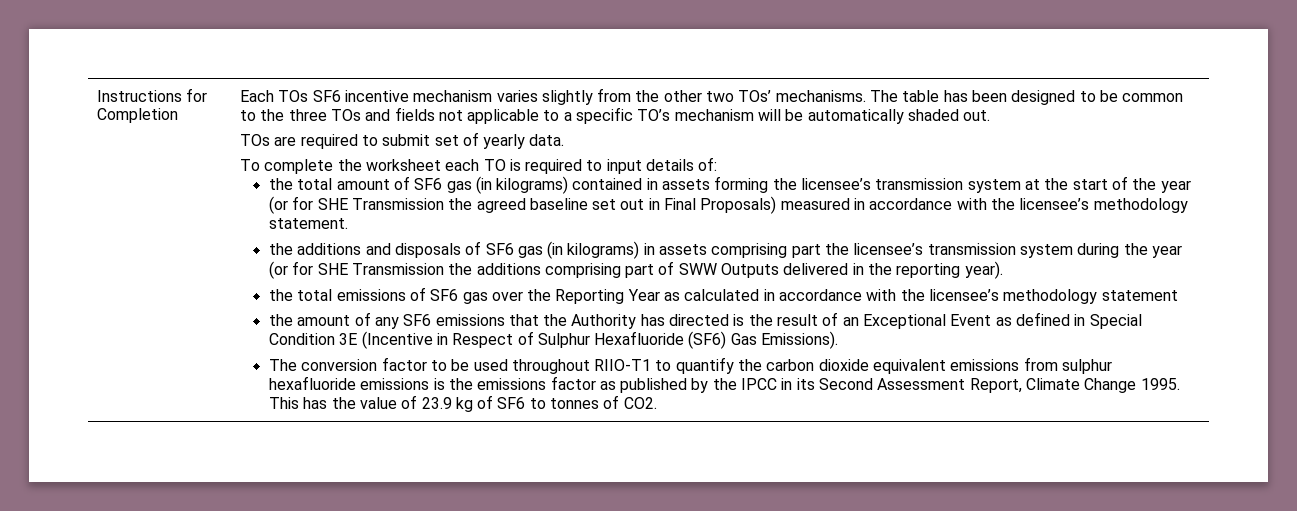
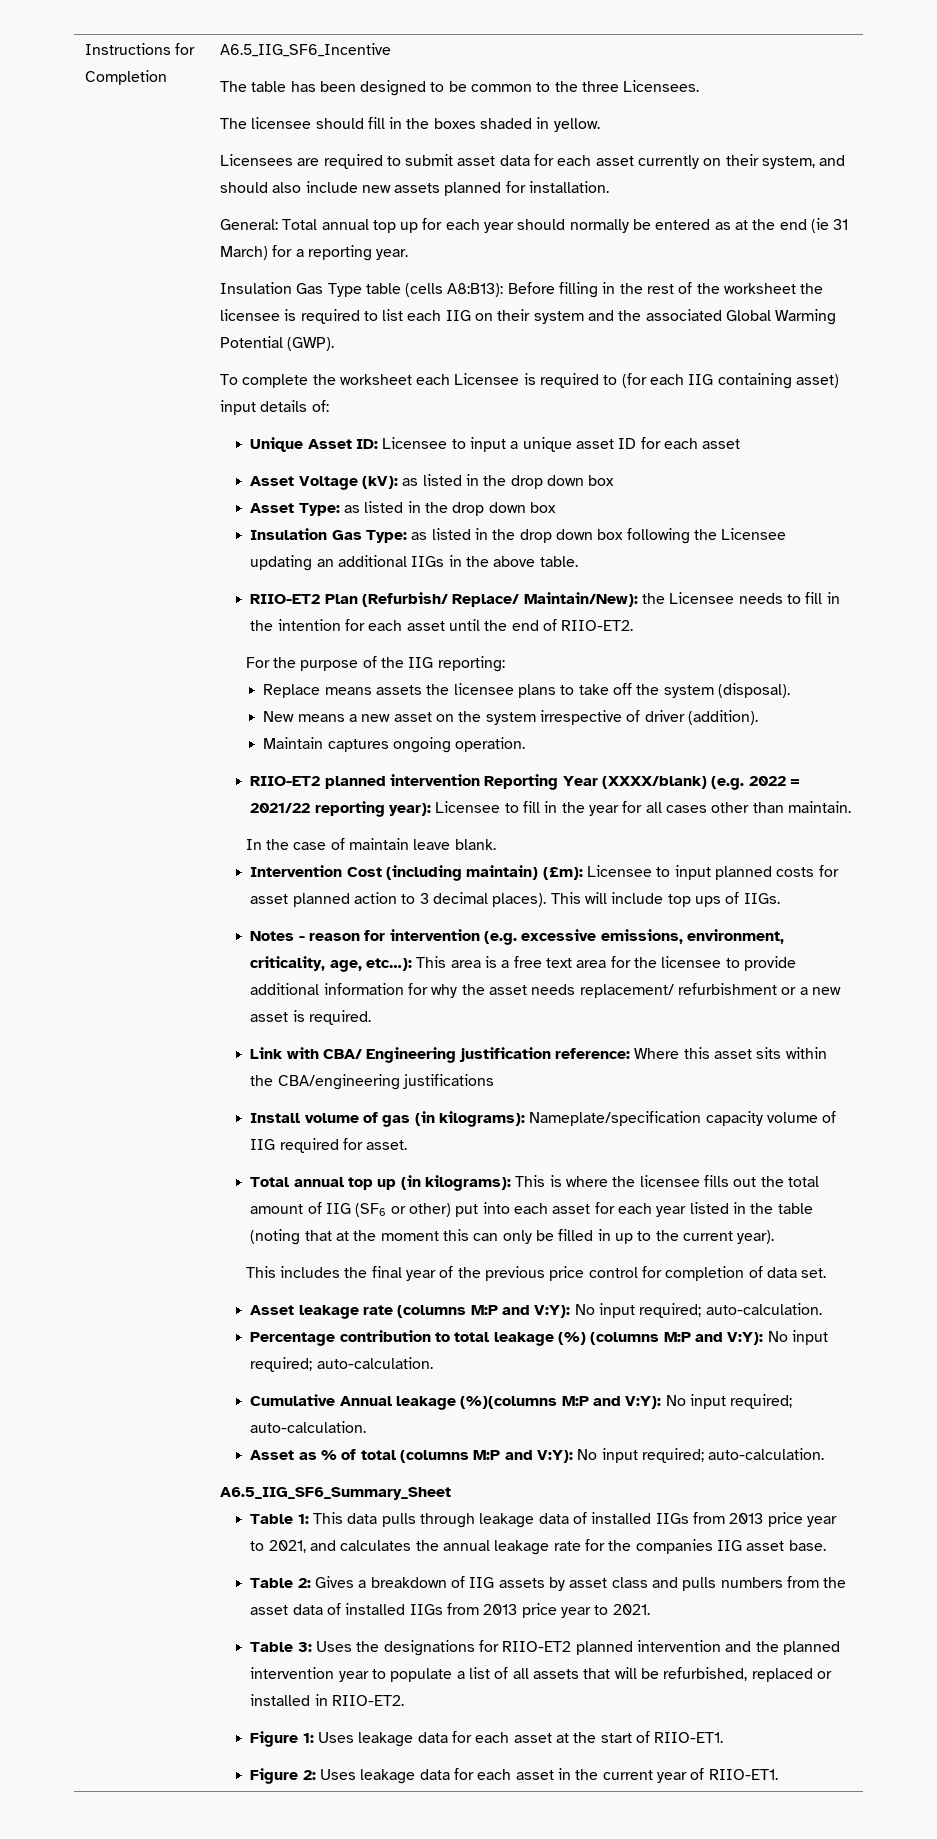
[239,88,866,105] Each TOs SF6 incentive mechanism varies slightly from the other two TOs’ mechanisms. -> [219,43,391,57] A6.5_IIG_SF6_Incentive //
[330,107,991,124] [239,132,565,149] TOs and fields not applicable to a specific TO’s mechanism will be automatically shaded out. // TOs are required to submit set of yearly data. -> [623,80,700,92] [219,117,600,132] [219,154,846,169] [219,181,610,196] [219,218,849,233] [219,245,409,261] [219,282,824,298] [219,309,837,325] [219,336,335,351] Licensees. // The licensee should fill in the boxes shaded in yellow. // Licensees are required to submit asset data for each asset currently on their system, and should also include new assets planned for installation. // General: Total annual top up for each year should normally be entered as at the end (ie 31 March) for a reporting year. // Insulation Gas Type table (cells A8:B13): Before filling in the rest of the worksheet the licensee is required to list each IIG on their system and the associated Global Warming Potential (GWP).
[483,157,718,174] [268,176,1191,194] [268,196,1188,214] [268,218,348,229] [268,241,1182,259] [268,261,1003,279] [268,287,1178,304] [268,312,1142,329] [268,331,839,349] [268,357,1113,374] [268,376,1180,393] [268,395,657,412] TO is required to input details of: // the total amount of SF6 gas (in kilograms) contained in assets forming the licensee’s transmission system at the start of the year (or for SHE Transmission the agreed baseline set out in Final Proposals) measured in accordance with the licensee’s methodology statement. // the additions and disposals of SF6 gas (in kilograms) in assets comprising part the licensee’s transmission system during the year (or for SHE Transmission the additions comprising part of SWW Outputs delivered in the reporting year). // the total emissions of SF6 gas over the Reporting Year as calculated in accordance with the licensee’s methodology statement // the amount of any SF6 emissions that the Authority has directed is the result of an Exceptional Event as defined in Special Condition 3E (Incentive in Respect of Sulphur Hexafluoride (SF6) Gas Emissions). // The conversion factor to be used throughout RIIO-T1 to quantify the carbon dioxide equivalent emissions from sulphur hexafluoride emissions is the emissions factor as published by the IPCC in its Second Assessment Report, Climate Change 1995. This has the value of 23.9 kg of SF6 to tonnes of CO2. -> [454,373,840,389] [219,400,329,415] [250,437,741,452] [250,474,615,490] [250,501,556,516] [250,528,787,544] [250,555,578,571] [250,592,840,607] [250,619,634,631] [245,656,505,672] [263,683,790,698] [263,710,758,725] [263,737,526,753] [250,774,800,790] [250,801,851,817] [245,838,496,850] [250,865,839,881] [250,892,780,907] [250,929,784,945] [250,956,796,972] [250,983,841,998] [250,1010,372,1025] [250,1047,827,1063] [250,1074,495,1090] [250,1111,837,1127] [250,1138,408,1153] [250,1175,819,1191] [250,1202,813,1217] [250,1229,775,1245] [245,1266,827,1281] [250,1303,822,1319] [250,1330,828,1346] [250,1357,433,1372] [250,1394,793,1410] [250,1421,367,1433] [250,1448,825,1463] [219,1487,451,1500] [250,1512,837,1528] [250,1539,826,1555] [250,1576,847,1591] [250,1603,650,1618] [250,1640,840,1656] [250,1667,832,1682] [250,1694,405,1706] [250,1731,724,1747] [250,1768,778,1784] Licensee is required to (for each IIG containing asset) input details of: // Unique Asset ID: Licensee to input a unique asset ID for each asset // Asset Voltage (kV): as listed in the drop down box // Asset Type: as listed in the drop down box // Insulation Gas Type: as listed in the drop down box following the Licensee updating an additional IIGs in the above table. // RIIO-ET2 Plan (Refurbish/ Replace/ Maintain/New): the Licensee needs to fill in the intention for each asset until the end of RIIO-ET2. // For the purpose of the IIG reporting: // Replace means assets the licensee plans to take off the system (disposal). // New means a new asset on the system irrespective of driver (addition). // Maintain captures ongoing operation. // RIIO-ET2 planned intervention Reporting Year (XXXX/blank) (e.g. 2022 = 2021/22 reporting year): Licensee to fill in the year for all cases other than maintain. // In the case of maintain leave blank. // Intervention Cost (including maintain) (£m): Licensee to input planned costs for asset planned action to 3 decimal places). This will include top ups of IIGs. // Notes - reason for intervention (e.g. excessive emissions, environment, criticality, age, etc…): This area is a free text area for the licensee to provide additional information for why the asset needs replacement/ refurbishment or a new asset is required. // Link with CBA/ Engineering justification reference: Where this asset sits within the CBA/engineering justifications // Install volume of gas (in kilograms): Nameplate/specification capacity volume of IIG required for asset. // Total annual top up (in kilograms): This is where the licensee fills out the total amount of IIG (SF6 or other) put into each asset for each year listed in the table (noting that at the moment this can only be filled in up to the current year). // This includes the final year of the previous price control for completion of data set. // Asset leakage rate (columns M:P and V:Y): No input required; auto-calculation. // Percentage contribution to total leakage (%) (columns M:P and V:Y): No input required; auto-calculation. // Cumulative Annual leakage (%)(columns M:P and V:Y): No input required; auto-calculation. // Asset as % of total (columns M:P and V:Y): No input required; auto-calculation. // A6.5_IIG_SF6_Summary_Sheet // Table 1: This data pulls through leakage data of installed IIGs from 2013 price year to 2021, and calculates the annual leakage rate for the companies IIG asset base. // Table 2: Gives a breakdown of IIG assets by asset class and pulls numbers from the asset data of installed IIGs from 2013 price year to 2021. // Table 3: Uses the designations for RIIO-ET2 planned intervention and the planned intervention year to populate a list of all assets that will be refurbished, replaced or installed in RIIO-ET2. // Figure 1: Uses leakage data for each asset at the start of RIIO-ET1. // Figure 2: Uses leakage data for each asset in the current year of RIIO-ET1.

